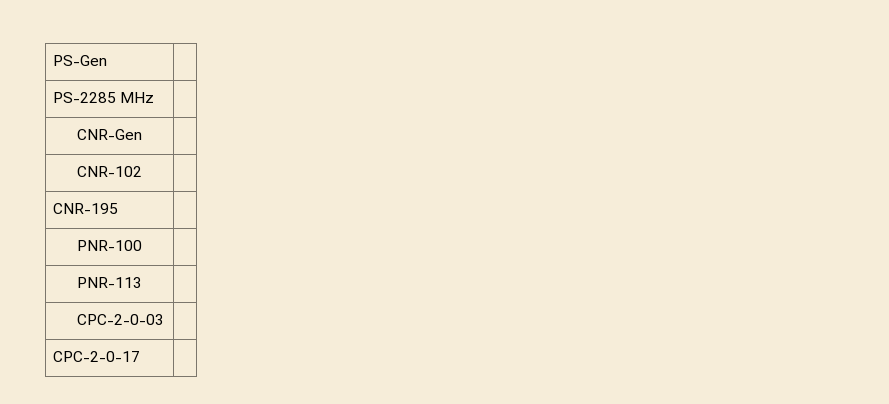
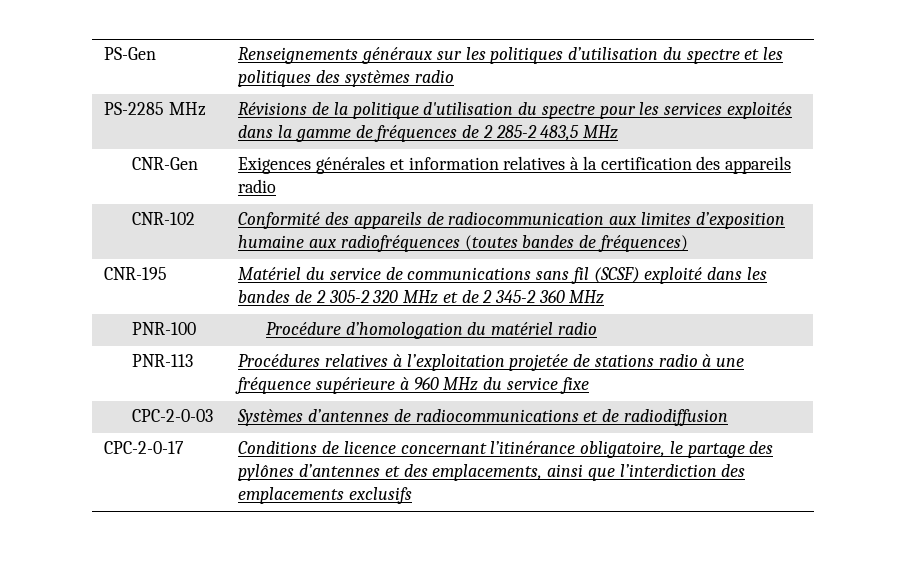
[52,92,154,103] [77,129,143,140] [77,166,143,177] [52,203,118,214] [77,240,143,251] [77,277,143,288] [77,314,165,325] [52,351,140,362] // PS-2285 MHz | // CNR-Gen | // CNR-102 | // CNR-195 | // PNR-100 | // PNR-113 | // CPC-2-0-03 | // CPC-2-0-17 | -> [238,47,783,64] [238,70,454,87] [104,102,207,116] [238,102,792,119] [238,125,618,142] [131,157,198,170] [238,156,791,174] [238,179,277,193] [131,212,195,225] [238,212,785,229] [238,235,688,252] [104,267,168,280] [238,267,767,284] [238,290,605,304] [131,322,196,335] [265,322,597,339] [131,354,193,367] [238,354,744,371] [235,377,589,394] [131,409,213,422] [237,409,728,426] [104,441,185,454] [238,441,774,458] [238,464,746,481] [238,487,413,504] Renseignements généraux sur les politiques d’utilisation du spectre et les politiques des systèmes radio // PS-2285 MHz | Révisions de la politique d'utilisation du spectre pour les services exploités dans la gamme de fréquences de 2 285-2 483,5 MHz // CNR-Gen | Exigences générales et information relatives à la certification des appareils radio // CNR-102 | Conformité des appareils de radiocommunication aux limites d’exposition humaine aux radiofréquences (toutes bandes de fréquences) // CNR-195 | Matériel du service de communications sans fil (SCSF) exploité dans les bandes de 2 305-2 320 MHz et de 2 345-2 360 MHz // PNR-100 | Procédure d’homologation du matériel radio // PNR-113 | Procédures relatives à l’exploitation projetée de stations radio à une fréquence supérieure à 960 MHz du service fixe // CPC-2-0-03 | Systèmes d’antennes de radiocommunications et de radiodiffusion // CPC-2-0-17 | Conditions de licence concernant l’itinérance obligatoire, le partage des pylônes d’antennes et des emplacements, ainsi que l’interdiction des emplacements exclusifs

